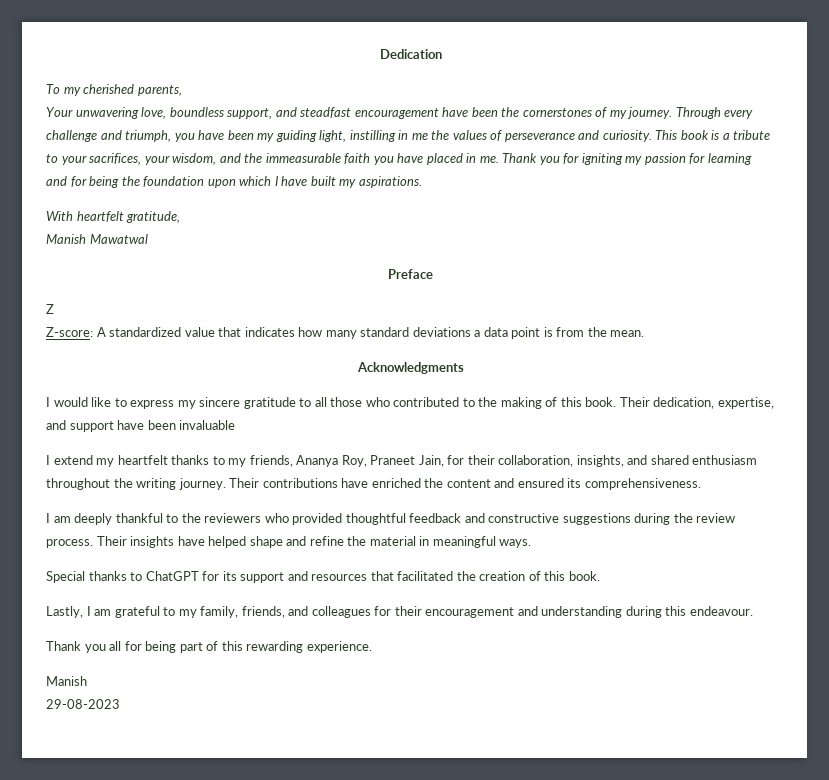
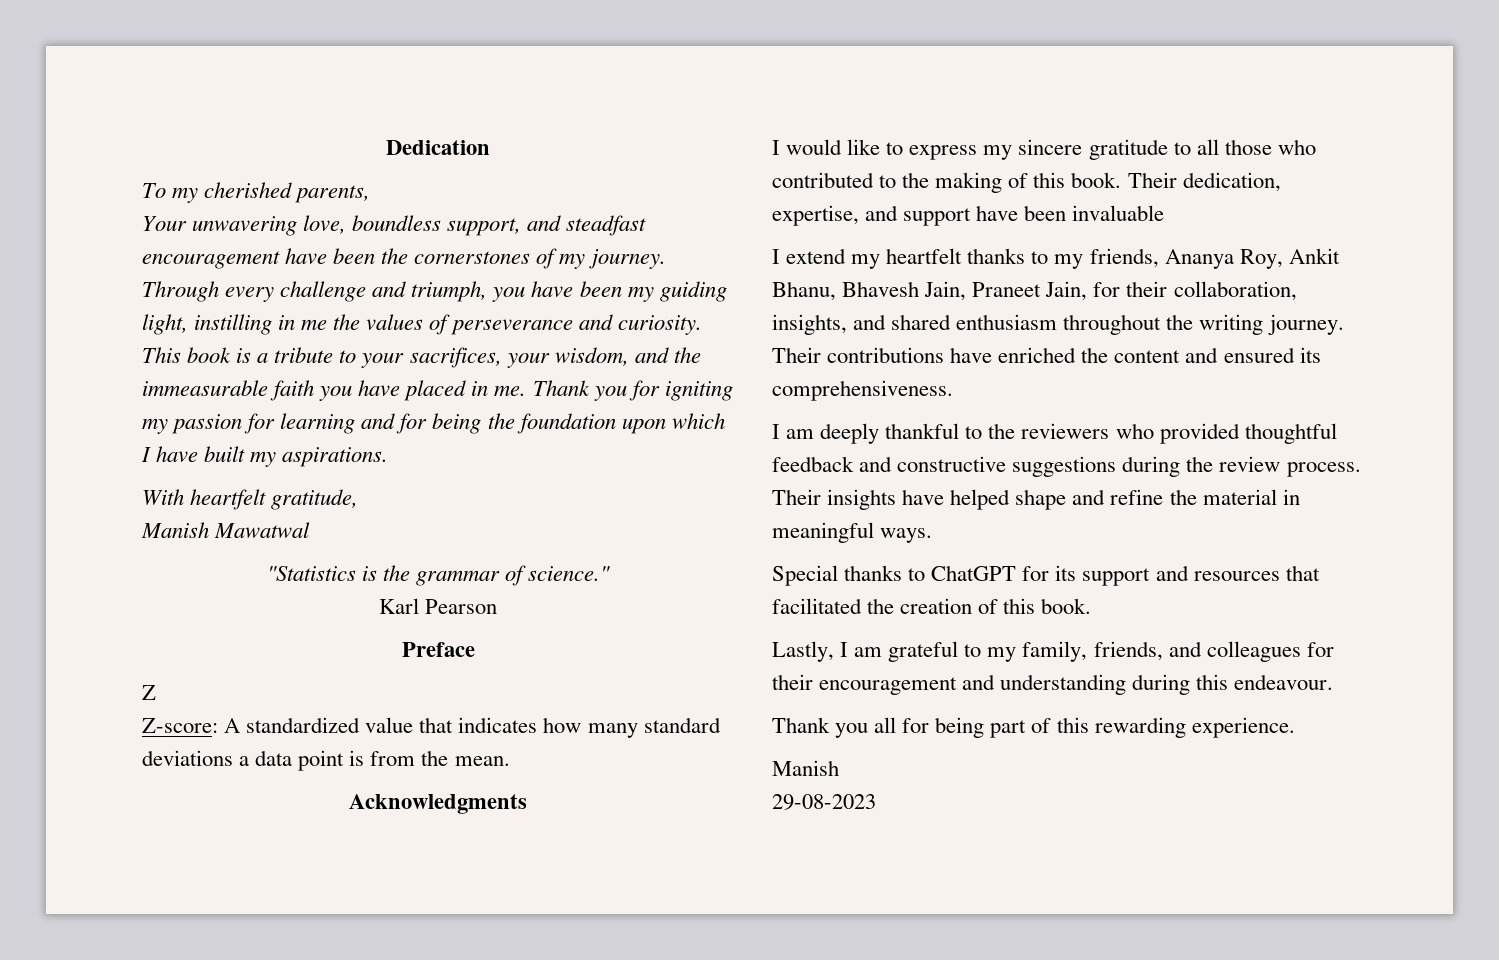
(148, 239) none -> [266,565,611,586] [378,598,498,614] // "Statistics is the grammar of science." // Karl Pearson
(367, 461) none -> [1288,248,1340,264] [772,281,967,301] Ankit Bhanu, Bhavesh Jain,

